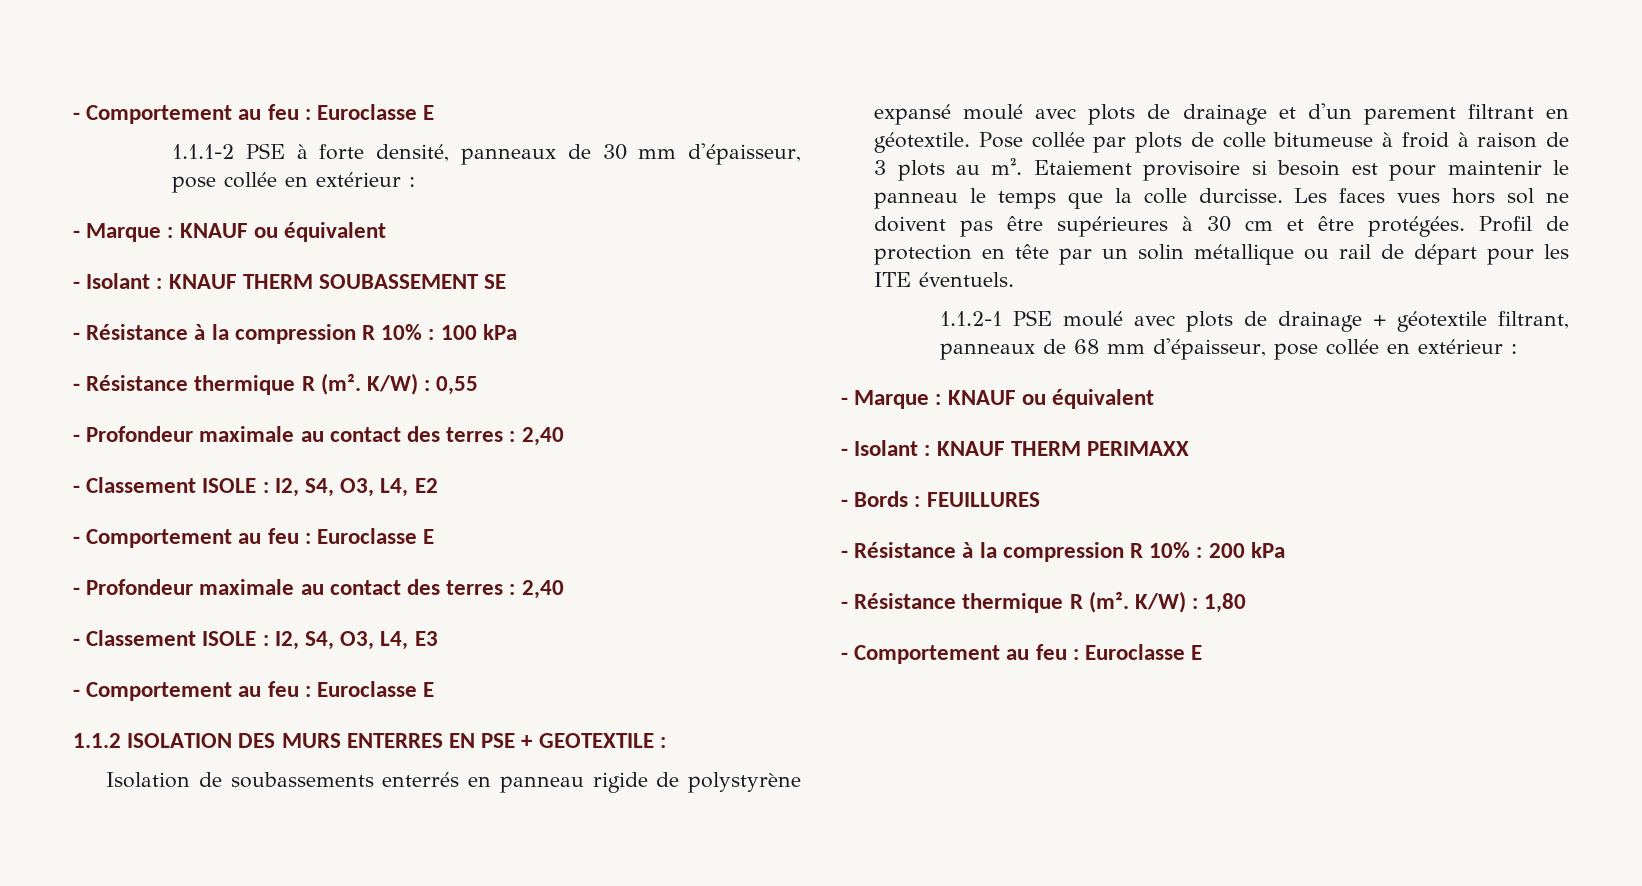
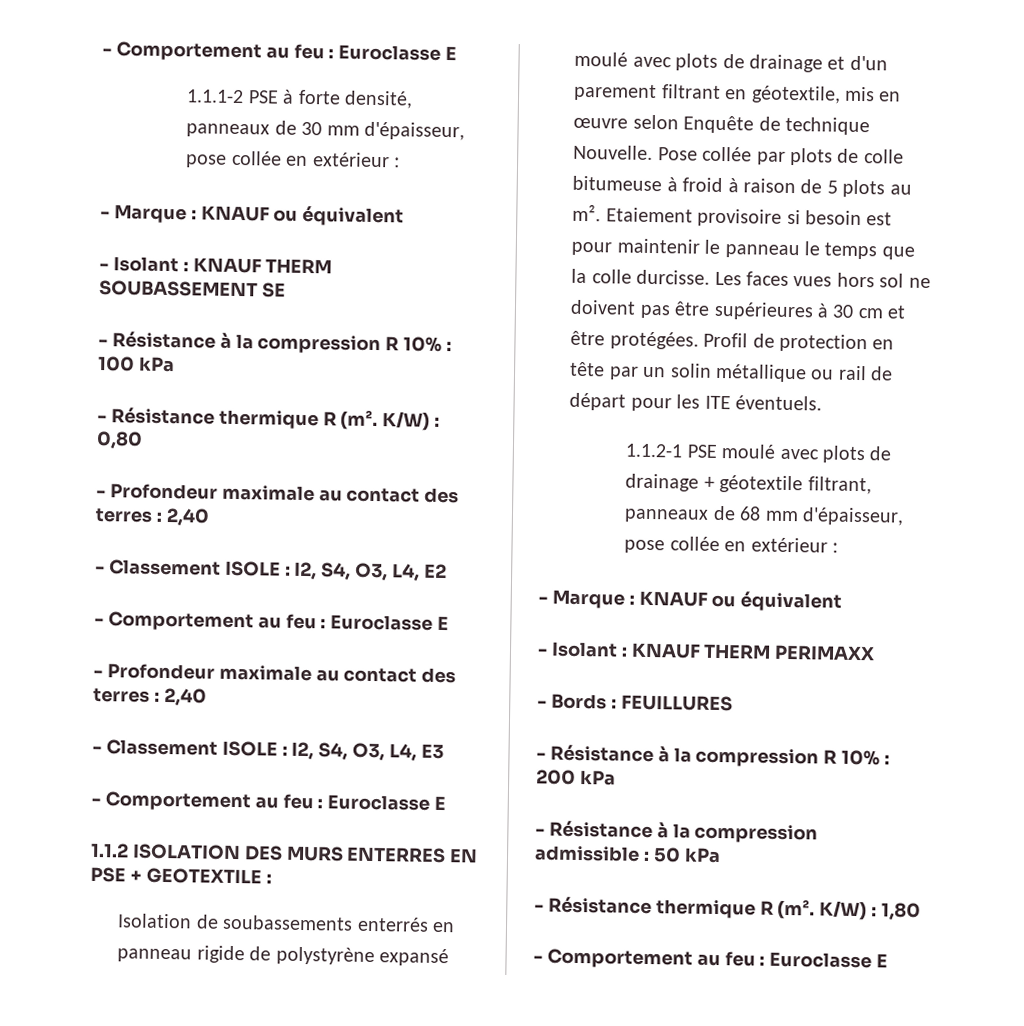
[436,376,479,395] 0,55 -> [96,430,143,450] 0,80
[874,132,971,153] géotextile. -> [750,85,902,104] [573,114,871,136] [573,144,654,161] géotextile, mis en œuvre selon Enquête de technique Nouvelle.
[874,160,887,175] 3 -> [826,180,838,194] 5
(1285, 550) none -> [535,820,819,844] [534,845,721,864] // - Résistance à la compression admissible : 50 kPa

